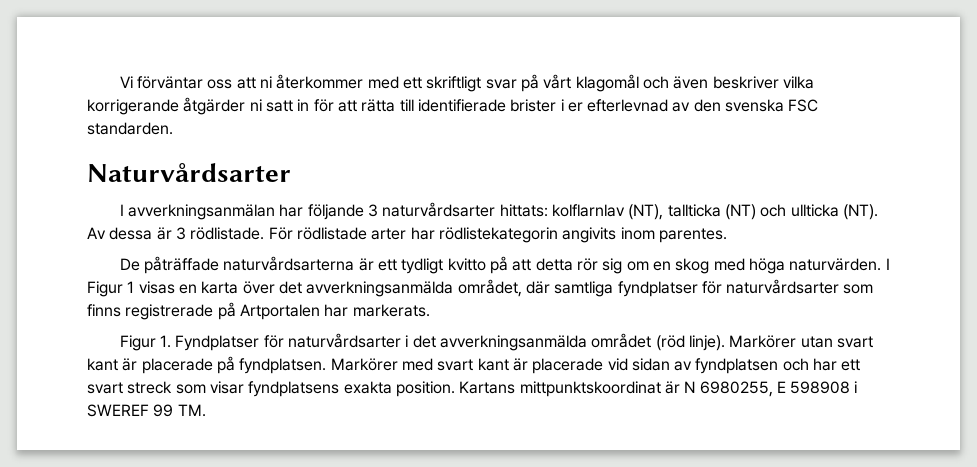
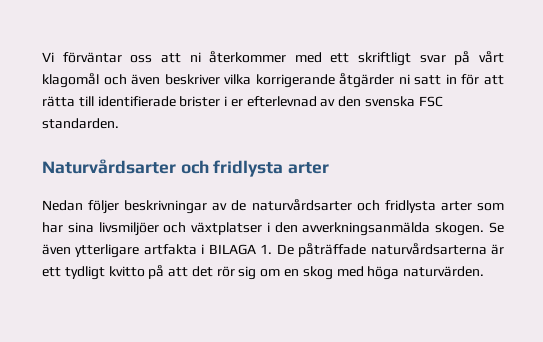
[119,202,878,220] [87,227,727,243] // I avverkningsanmälan har följande 3 naturvårdsarter hittats: kolflarnlav (NT), tallticka (NT) och ullticka (NT). Av dessa är 3 rödlistade. För rödlistade arter har rödlistekategorin angivits inom parentes. // -> [180,160,330,177] [42,199,504,214] [42,222,504,236] [42,244,273,258] och fridlysta arter // Nedan följer beskrivningar av de naturvårdsarter och fridlysta arter som har sina livsmiljöer och växtplatser i den avverkningsanmälda skogen. Se även ytterligare artfakta i BILAGA 1.
[535,258,573,271] detta -> [191,266,213,277] det
[885,258,890,270] [87,279,874,297] [87,302,430,320] [119,333,873,351] [87,356,861,374] [87,381,858,397] [87,404,206,417] I Figur 1 visas en karta över det avverkningsanmälda området, där samtliga fyndplatser för naturvårdsarter som finns registrerade på Artportalen har markerats. // Figur 1. Fyndplatser för naturvårdsarter i det avverkningsanmälda området (röd linje). Markörer utan svart kant är placerade på fyndplatsen. Markörer med svart kant är placerade vid sidan av fyndplatsen och har ett svart streck som visar fyndplatsens exakta position. Kartans mittpunktskoordinat är N 6980255, E 598908 i SWEREF 99 TM. -> (485, 271) none

